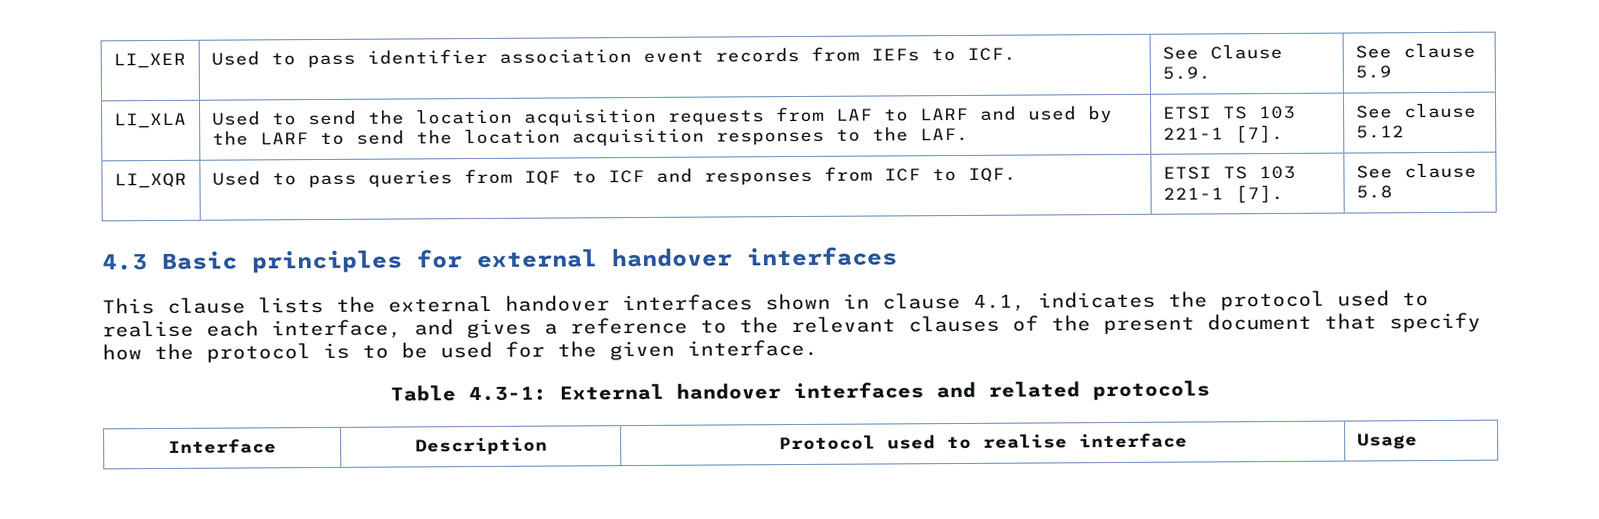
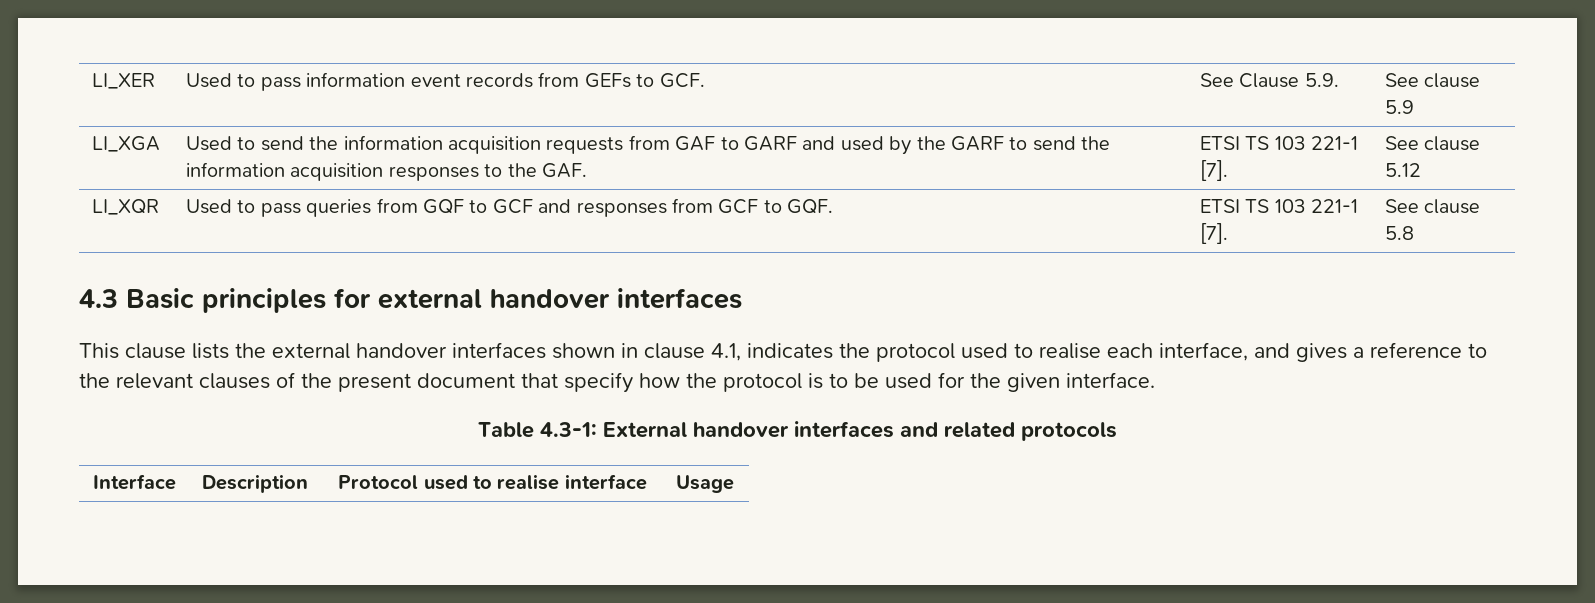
[366,48,632,65] identifier association -> [306,72,406,87] information
[870,47,1016,62] IEFs to ICF. -> [584,73,705,88] GEFs to GCF.
[113,112,187,129] LI_XLA -> [91,136,160,152] LI_XGA
[415,108,513,125] location -> [343,135,443,150] information
[835,107,969,122] LAF to LARF -> [675,136,797,151] GAF to GARF
[259,128,561,146] LARF to send the location -> [950,136,1111,151] [185,162,285,177] GARF to send the information
[919,127,969,142] LAF. -> [541,163,587,178] GAF.
[523,166,1017,186] IQF to ICF and responses from ICF to IQF. -> [422,198,834,217] GQF to GCF and responses from GCF to GQF.

